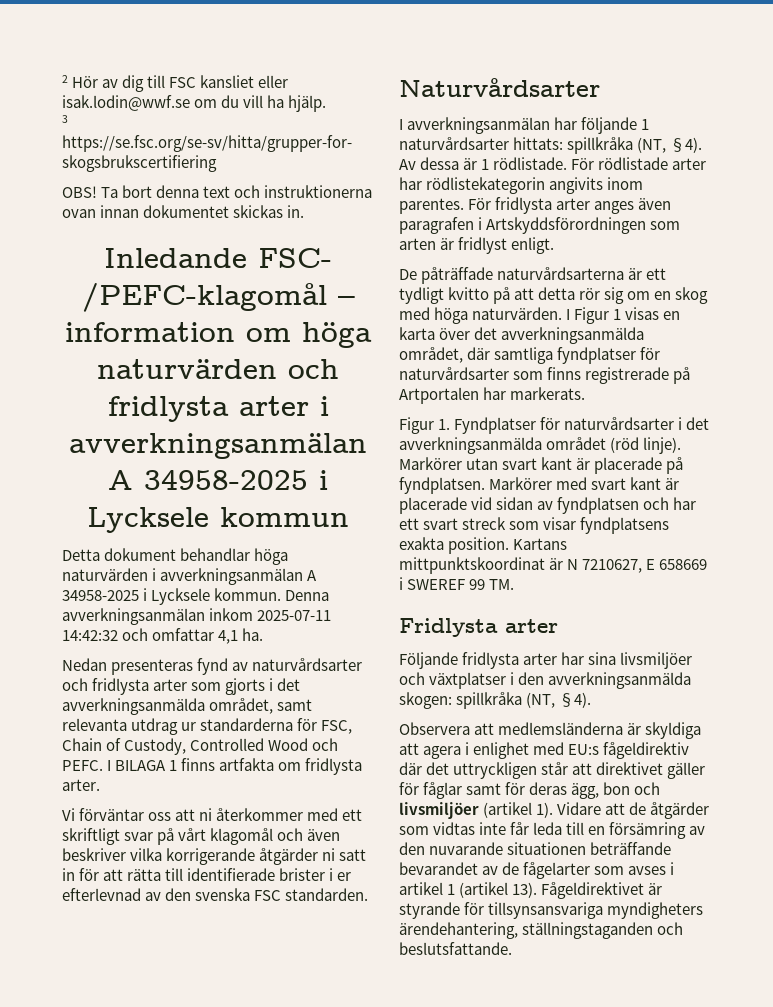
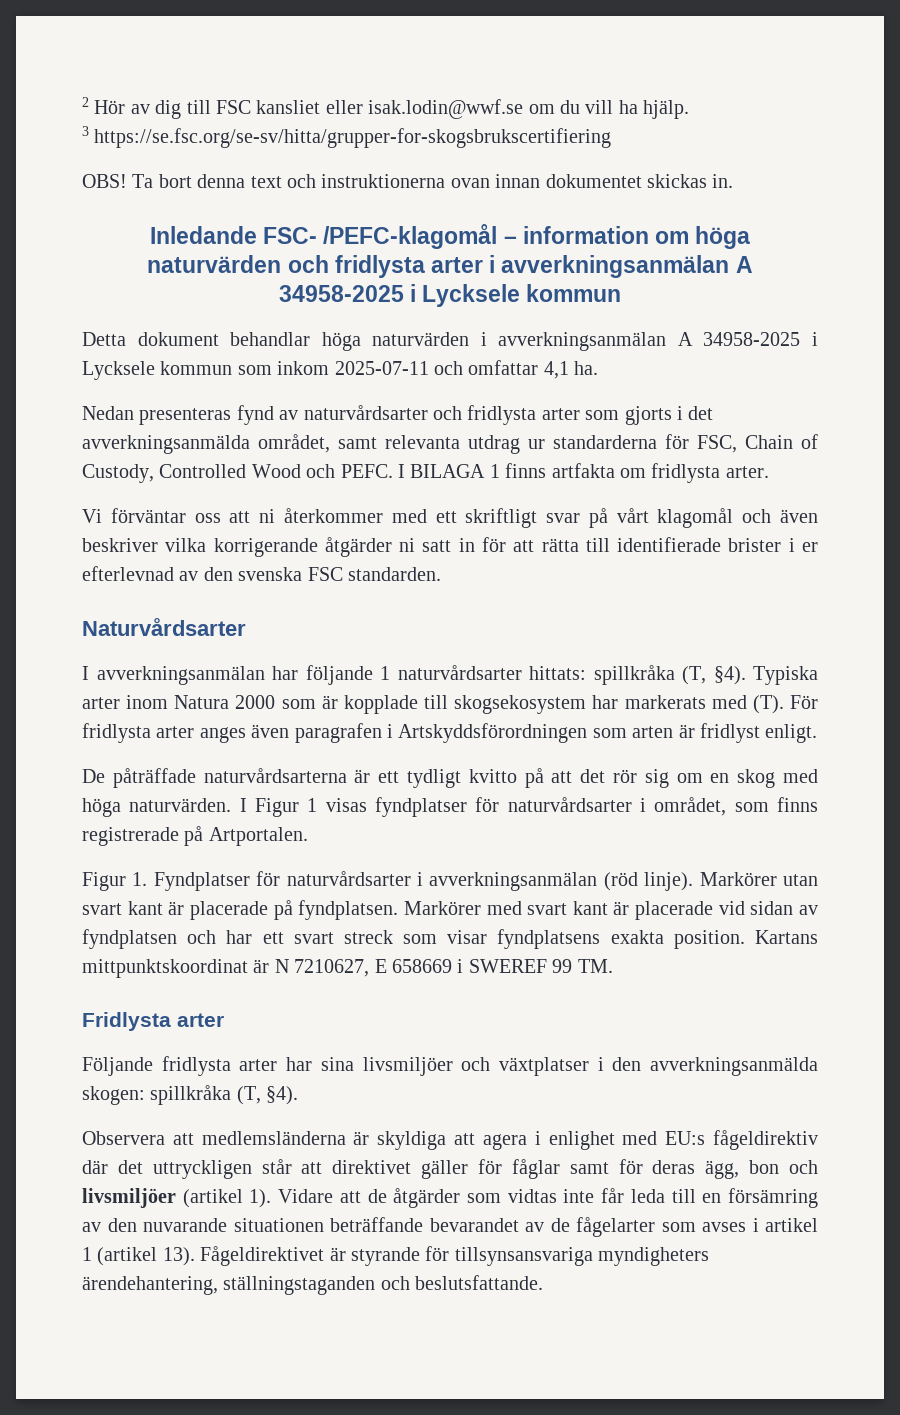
[214,588,330,601] [62,608,205,625] kommun. Denna avverkningsanmälan -> [160,361,272,375] kommun som
[62,630,118,641] 14:42:32 -> (429, 368) none
[637,137,703,153] [399,157,707,170] [399,177,644,194] [399,198,464,214] (NT, §4). Av dessa är 1 rödlistade. För rödlistade arter har rödlistekategorin angivits inom parentes. -> [682,666,818,685] [82,695,784,714] (T, §4). Typiska arter inom Natura 2000 som är kopplade till skogsekosystem har markerats med (T).
[538,287,576,300] detta -> [580,769,606,783] det
[663,311,681,320] [399,327,645,344] [399,347,554,364] en karta över det avverkningsanmälda området, där samtliga -> (367, 805) none
(509, 373) none -> [639,797,727,816] i området,
[399,387,586,404] Artportalen har markerats. -> [208,827,308,846] Artportalen.
[686,417,710,430] [399,437,607,454] det avverkningsanmälda området -> [429,872,598,891] avverkningsanmälan
[526,692,556,708] (NT, -> [236,1086,261,1105] (T,

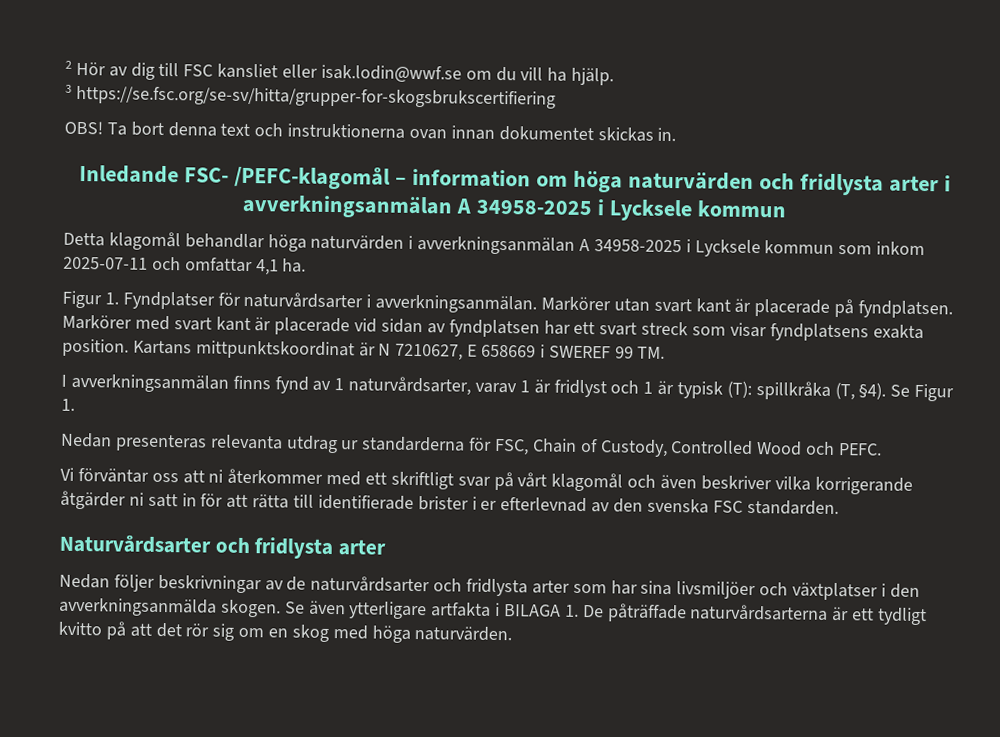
[137,332,219,346] dokument -> [108,231,181,251] klagomål
[82,405,714,425] [82,434,377,454] Nedan presenteras fynd av naturvårdsarter och fridlysta arter som gjorts i det avverkningsanmälda området, samt -> [62,290,954,319] [62,314,924,342] [62,338,666,361] [61,373,955,402] [61,398,75,411] [61,432,207,452] Figur 1. Fyndplatser för naturvårdsarter i avverkningsanmälan. Markörer utan svart kant är placerade på fyndplatsen. Markörer med svart kant är placerade vid sidan av fyndplatsen har ett svart streck som visar fyndplatsens exakta position. Kartans mittpunktskoordinat är N 7210627, E 658669 i SWEREF 99 TM. // I avverkningsanmälan finns fynd av 1 naturvårdsarter, varav 1 är fridlyst och 1 är typisk (T): spillkråka (T, §4). Se Figur 1. // Nedan presenteras
[398,463,769,483] I BILAGA 1 finns artfakta om fridlysta arter. -> (883, 449) none
[82,665,818,685] [82,695,819,714] [82,723,818,743] // I avverkningsanmälan har följande 1 naturvårdsarter hittats: spillkråka (T, §4). Typiska arter inom Natura 2000 som är kopplade till skogsekosystem har markerats med (T). För fridlysta arter anges även paragrafen i Artskyddsförordningen som arten är fridlyst enligt. // -> [214,537,387,560] [59,573,920,601] [59,597,579,620] och fridlysta arter // Nedan följer beskrivningar av de naturvårdsarter och fridlysta arter som har sina livsmiljöer och växtplatser i den avverkningsanmälda skogen. Se även ytterligare artfakta i BILAGA 1.
[239,797,818,817] [82,826,308,846] [82,871,818,891] [82,900,818,920] [82,929,818,949] [82,959,613,978] [82,1012,224,1031] [82,1056,818,1076] [82,1085,299,1105] [82,1130,819,1150] [82,1159,819,1179] [82,1188,818,1208] [82,1217,818,1237] [82,1246,710,1266] [82,1275,544,1295] I Figur 1 visas fyndplatser för naturvårdsarter i området, som finns registrerade på Artportalen. // Figur 1. Fyndplatser för naturvårdsarter i avverkningsanmälan (röd linje). Markörer utan svart kant är placerade på fyndplatsen. Markörer med svart kant är placerade vid sidan av fyndplatsen och har ett svart streck som visar fyndplatsens exakta position. Kartans mittpunktskoordinat är N 7210627, E 658669 i SWEREF 99 TM. // Fridlysta arter // Följande fridlysta arter har sina livsmiljöer och växtplatser i den avverkningsanmälda skogen: spillkråka (T, §4). // Observera att medlemsländerna är skyldiga att agera i enlighet med EU:s fågeldirektiv där det uttryckligen står att direktivet gäller för fåglar samt för deras ägg, bon och livsmiljöer (artikel 1). Vidare att de åtgärder som vidtas inte får leda till en försämring av den nuvarande situationen beträffande bevarandet av de fågelarter som avses i artikel 1 (artikel 13). Fågeldirektivet är styrande för tillsynsansvariga myndigheters ärendehantering, ställningstaganden och beslutsfattande. -> (513, 634) none

